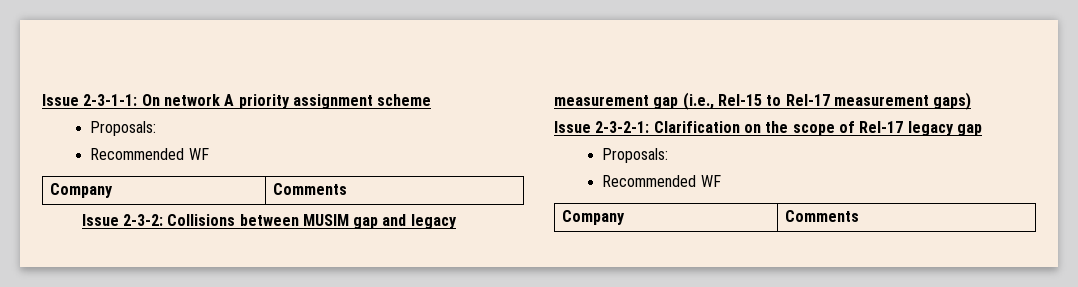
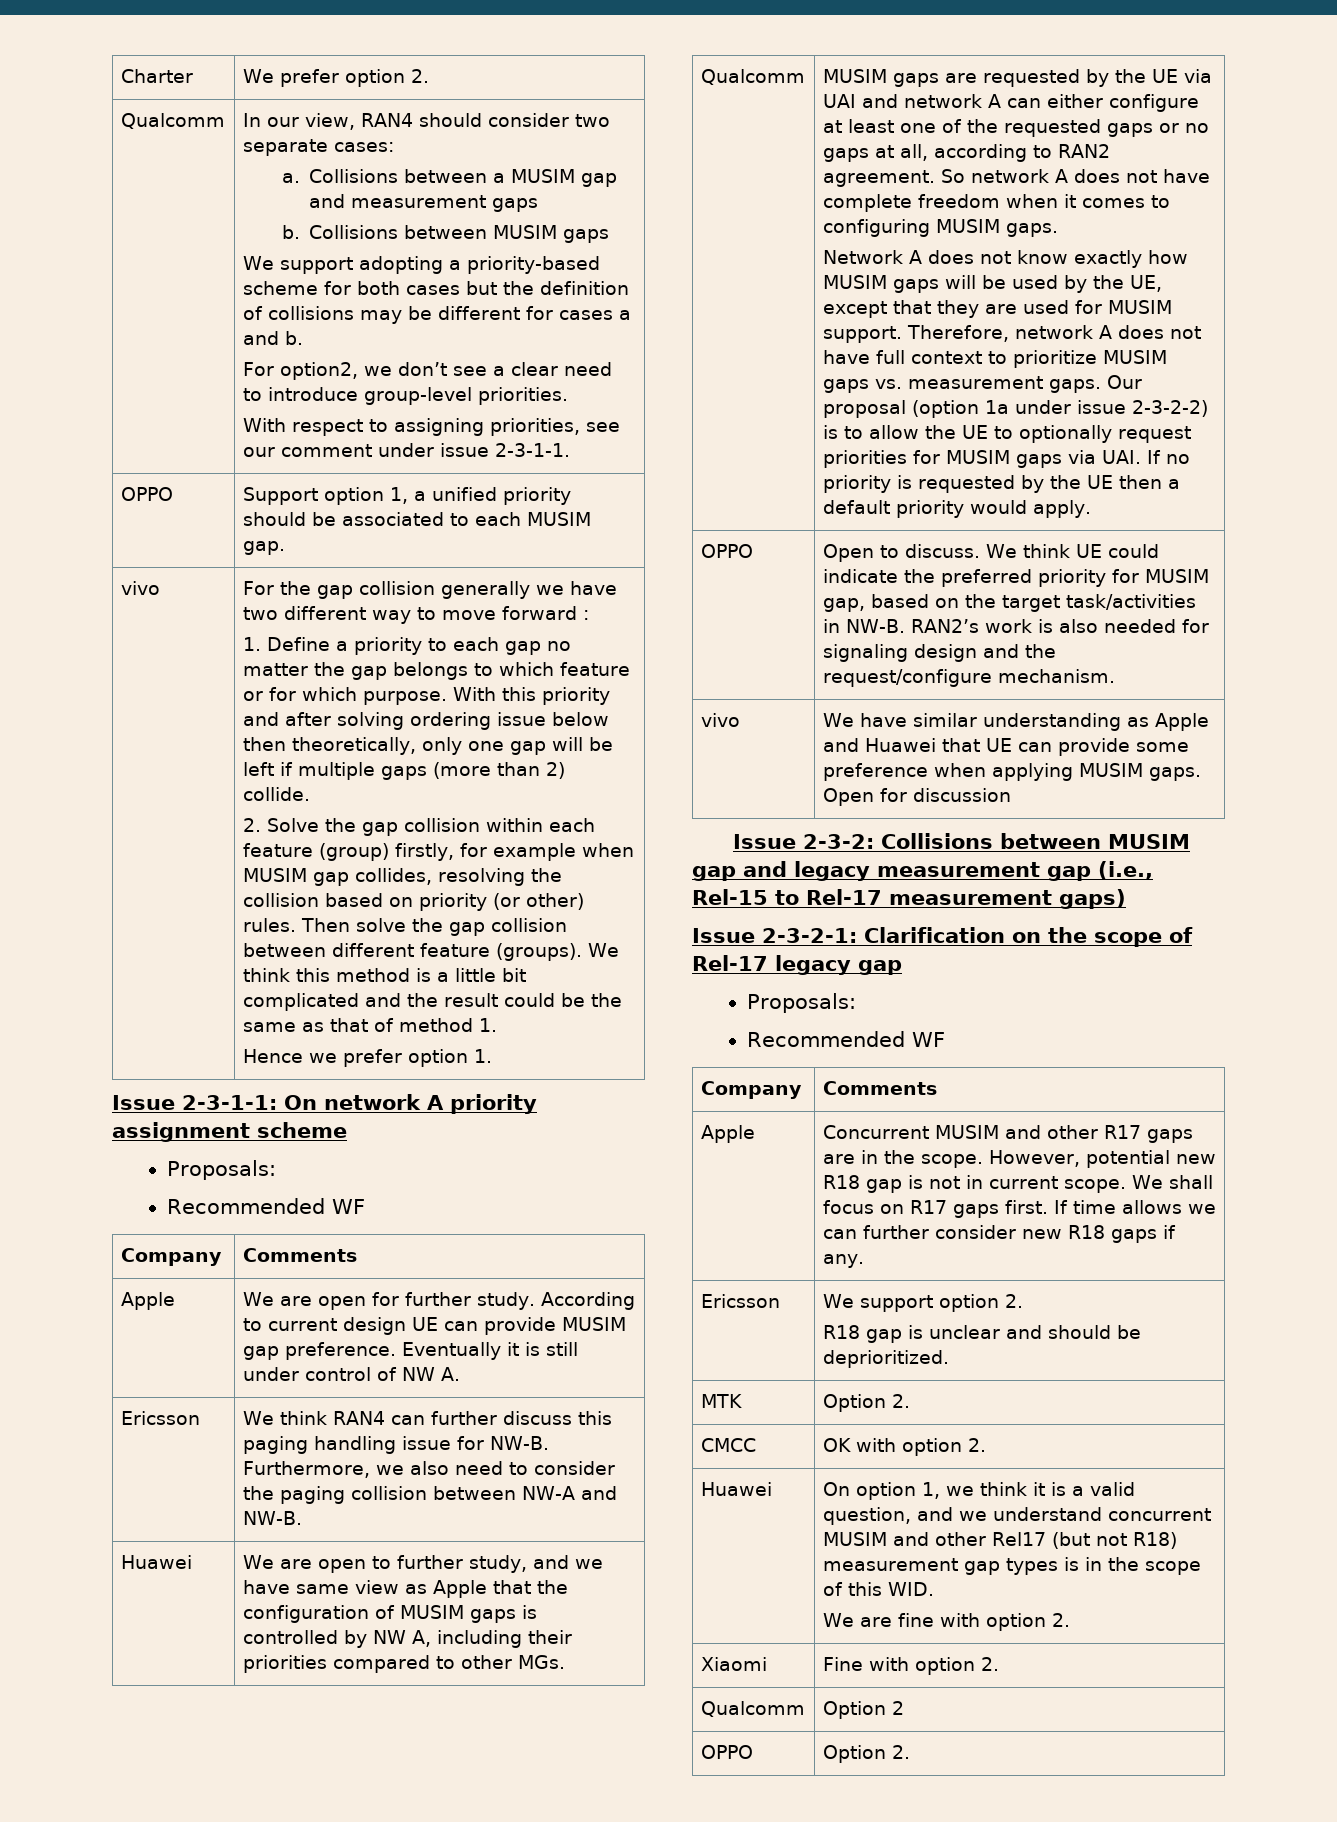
(42, 100) none -> [120,69,193,83] [242,69,429,87] [120,113,225,129] [242,113,610,130] [242,139,394,156] [281,169,618,187] [309,194,539,212] [281,225,610,243] [242,256,600,274] [242,281,629,295] [242,306,631,324] [242,331,303,345] [242,362,612,380] [242,387,568,405] [242,418,620,436] [242,443,570,457] [120,487,173,501] [242,487,571,505] [242,512,591,526] [242,541,285,555] [120,581,160,595] [242,581,617,599] [242,606,589,624] [242,637,571,655] [242,662,630,680] [242,687,610,705] [242,712,609,730] [242,737,613,755] [242,762,565,780] [242,787,310,801] [242,818,595,836] [242,843,634,861] [242,868,562,886] [242,893,584,911] [242,918,567,936] [242,943,619,961] [242,968,526,982] [242,993,622,1011] [242,1018,497,1032] [242,1049,492,1067] Charter | We prefer option 2. // Qualcomm | In our view, RAN4 should consider two separate cases: // a. Collisions between a MUSIM gap and measurement gaps // b. Collisions between MUSIM gaps // We support adopting a priority-based scheme for both cases but the definition of collisions may be different for cases a and b. // For option2, we don’t see a clear need to introduce group-level priorities. // With respect to assigning priorities, see our comment under issue 2-3-1-1. // OPPO | Support option 1, a unified priority should be associated to each MUSIM gap. // vivo | For the gap collision generally we have two different way to move forward : // 1. Define a priority to each gap no matter the gap belongs to which feature or for which purpose. With this priority and after solving ordering issue below then theoretically, only one gap will be left if multiple gaps (more than 2) collide. // 2. Solve the gap collision within each feature (group) firstly, for example when MUSIM gap collides, resolving the collision based on priority (or other) rules. Then solve the gap collision between different feature (groups). We think this method is a little bit complicated and the result could be the same as that of method 1. // Hence we prefer option 1. //
(348, 189) none -> [120,1292,175,1310] [242,1292,635,1310] [242,1317,626,1335] [242,1342,578,1360] [242,1367,460,1381] [120,1411,200,1425] [242,1411,612,1425] [242,1436,549,1454] [242,1461,615,1478] [242,1486,617,1504] [242,1511,302,1525] [120,1555,192,1569] [242,1555,603,1573] [242,1580,568,1598] [242,1605,537,1623] [242,1630,572,1648] [242,1655,565,1673] [700,69,805,85] [822,69,1212,87] [822,94,1199,112] [822,119,1209,137] [822,144,1110,162] [822,169,1210,187] [822,194,1170,212] [822,219,1058,237] [822,250,1188,268] [822,275,1162,293] [822,300,1172,318] [822,325,1201,343] [822,350,1167,368] [822,375,1142,393] [822,400,1208,418] [822,425,1191,443] [822,450,1190,468] [822,475,1180,493] [822,500,1091,518] [700,544,753,558] [822,544,1159,562] [822,569,1209,587] [822,594,1196,612] [822,619,1209,633] [822,644,1056,662] [822,669,1115,687] [700,713,740,727] [822,713,1209,731] [822,738,1189,756] [822,763,1201,781] [822,788,1011,806] // Apple | We are open for further study. According to current design UE can provide MUSIM gap preference. Eventually it is still under control of NW A. // Ericsson | We think RAN4 can further discuss this paging handling issue for NW-B. Furthermore, we also need to consider the paging collision between NW-A and NW-B. // Huawei | We are open to further study, and we have same view as Apple that the configuration of MUSIM gaps is controlled by NW A, including their priorities compared to other MGs. // Qualcomm | MUSIM gaps are requested by the UE via UAI and network A can either configure at least one of the requested gaps or no gaps at all, according to RAN2 agreement. So network A does not have complete freedom when it comes to configuring MUSIM gaps. // Network A does not know exactly how MUSIM gaps will be used by the UE, except that they are used for MUSIM support. Therefore, network A does not have full context to prioritize MUSIM gaps vs. measurement gaps. Our proposal (option 1a under issue 2-3-2-2) is to allow the UE to optionally request priorities for MUSIM gaps via UAI. If no priority is requested by the UE then a default priority would apply. // OPPO | Open to discuss. We think UE could indicate the preferred priority for MUSIM gap, based on the target task/activities in NW-B. RAN2’s work is also needed for signaling design and the request/configure mechanism. // vivo | We have similar understanding as Apple and Huawei that UE can provide some preference when applying MUSIM gaps. Open for discussion
(860, 216) none -> [700,1125,755,1143] [822,1125,1193,1143] [822,1150,1216,1168] [822,1175,1213,1193] [822,1200,1216,1218] [822,1225,1176,1243] [822,1254,864,1268] [700,1294,780,1308] [822,1294,1023,1312] [822,1325,1141,1343] [822,1350,949,1368] [700,1394,742,1408] [822,1394,910,1412] [700,1438,756,1452] [822,1438,986,1456] [700,1482,772,1496] [822,1482,1135,1500] [822,1507,1211,1525] [822,1532,1177,1549] [822,1557,1201,1575] [822,1582,934,1596] [822,1613,1070,1631] [700,1657,767,1671] [822,1657,999,1675] [700,1701,805,1717] [822,1701,904,1719] [700,1745,753,1759] [822,1745,910,1763] // Apple | Concurrent MUSIM and other R17 gaps are in the scope. However, potential new R18 gap is not in current scope. We shall focus on R17 gaps first. If time allows we can further consider new R18 gaps if any. // Ericsson | We support option 2. // R18 gap is unclear and should be deprioritized. // MTK | Option 2. // CMCC | OK with option 2. // Huawei | On option 1, we think it is a valid question, and we understand concurrent MUSIM and other Rel17 (but not R18) measurement gap types is in the scope of this WID. // We are fine with option 2. // Xiaomi | Fine with option 2. // Qualcomm | Option 2 // OPPO | Option 2.

